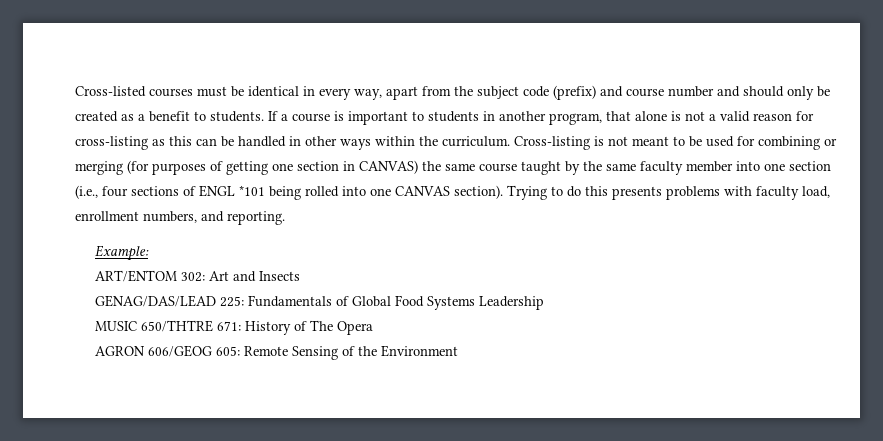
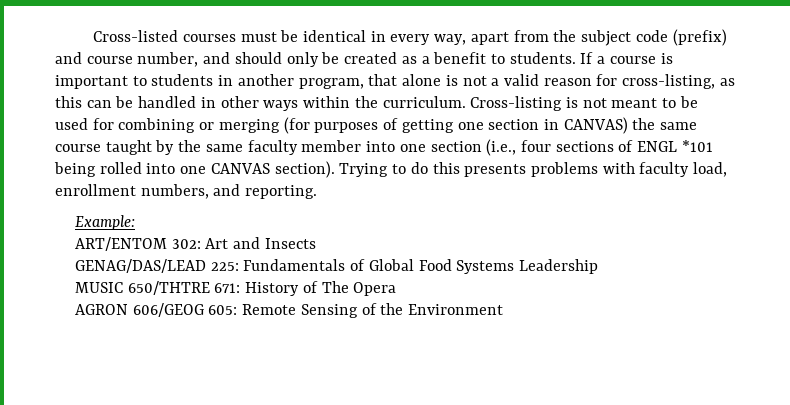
[668,86,714,97] number -> [137,52,199,67] number,
[75,136,148,150] cross-listing -> [622,74,716,89] cross-listing,

